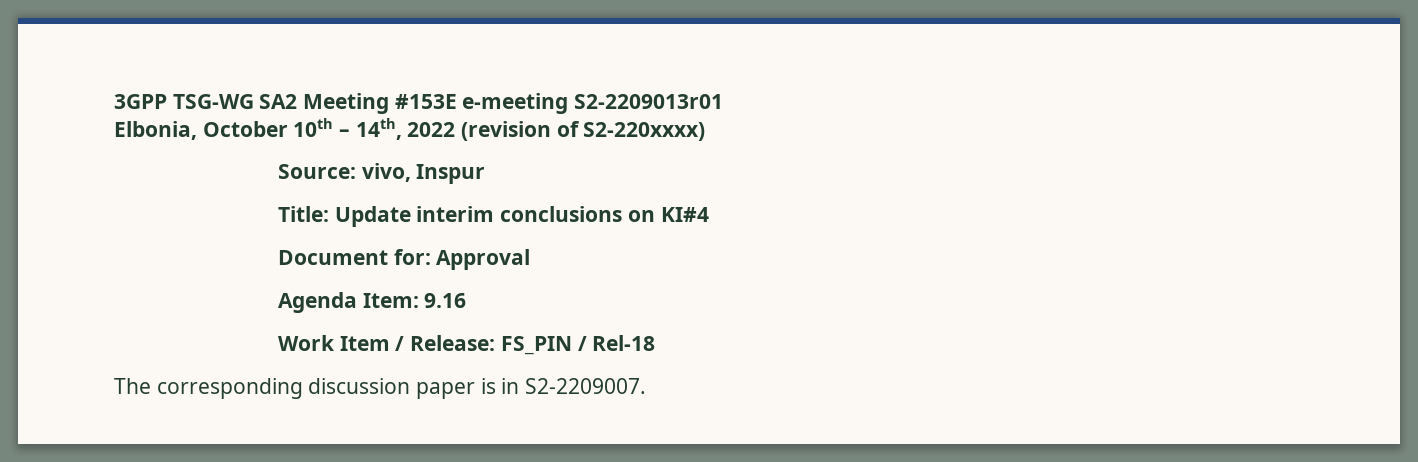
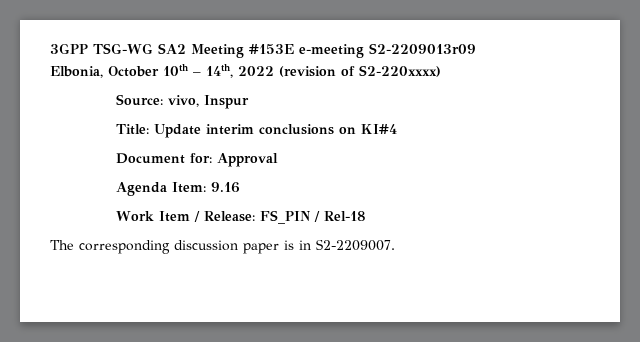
[574,94,724,109] S2-2209013r01 -> [369,43,476,54] S2-2209013r09

